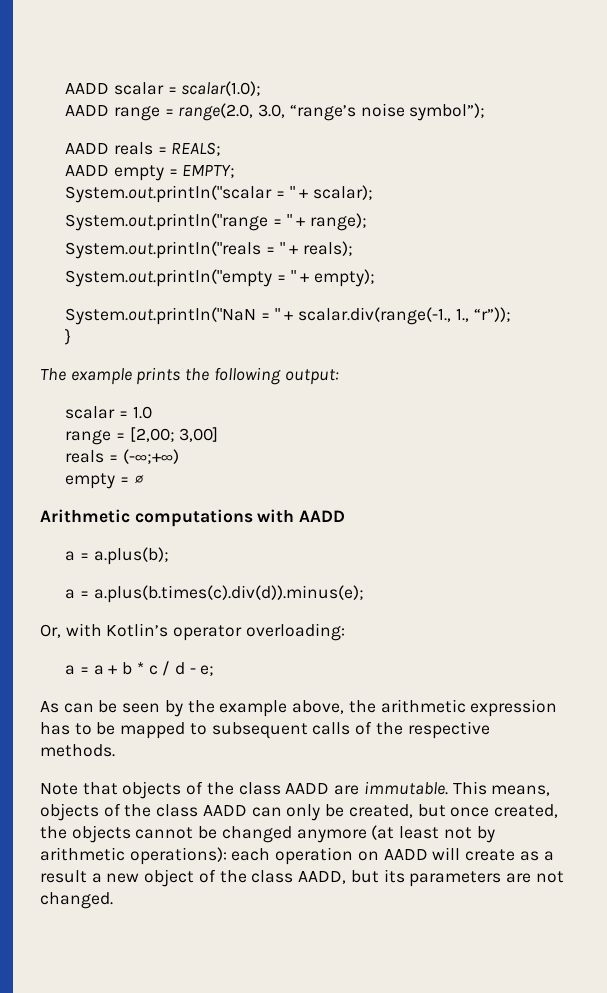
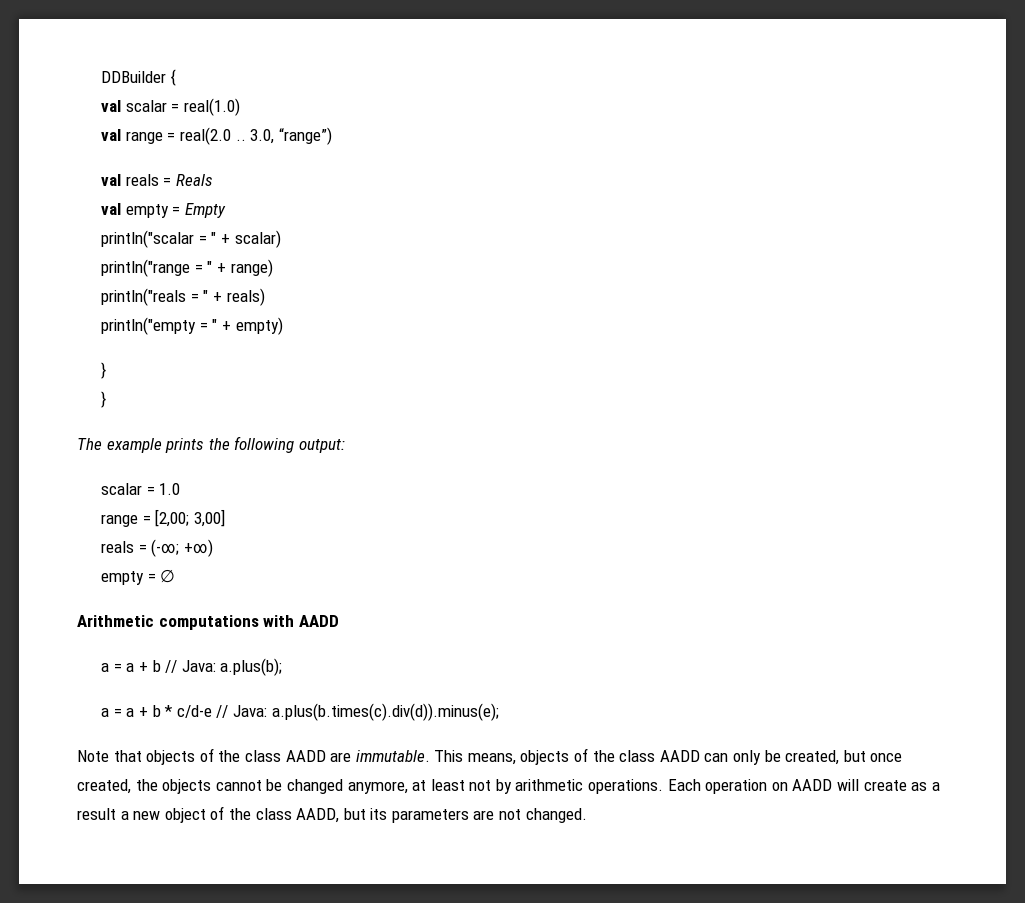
[65,81,262,96] [65,103,486,121] [65,142,222,156] [65,165,236,181] [65,185,374,203] [65,213,368,231] [65,241,354,259] [65,269,376,287] [65,307,511,325] AADD scalar = scalar(1.0); // AADD range = range(2.0, 3.0, “range’s noise symbol”); // AADD reals = REALS; // AADD empty = EMPTY; // System.out.println("scalar = " + scalar); // System.out.println("range = " + range); // System.out.println("reals = " + reals); // System.out.println("empty = " + empty); // System.out.println("NaN = " + scalar.div(range(-1., 1., “r”)); -> [101,69,176,86] [101,98,240,116] [101,127,332,145] [101,174,213,186] [101,203,226,218] [101,230,281,248] [101,259,273,277] [101,288,265,306] [101,317,283,335] [101,362,107,379] DDBuilder { // val scalar = real(1.0) // val range = real(2.0 .. 3.0, “range”) // val reals = Reals // val empty = Empty // println("scalar = " + scalar) // println("range = " + range) // println("reals = " + reals) // println("empty = " + empty) // }
[122,449,179,464] (-∞;+∞) -> [151,539,213,557] (-∞; +∞)
[93,547,169,565] [65,585,364,603] [40,623,345,641] a.plus(b); // a = a.plus(b.times(c).div(d)).minus(e); // Or, with Kotlin’s operator overloading: -> [126,658,283,676] a + b // Java: a.plus(b);
[148,661,215,676] [40,699,558,717] [40,721,490,739] [40,744,115,757] c / d - e; // As can be seen by the example above, the arithmetic expression has to be mapped to subsequent calls of the respective methods. -> [176,703,499,721] c/d-e // Java: a.plus(b.times(c).div(d)).minus(e);
[296,825,395,843] anymore (at -> [347,780,427,794] anymore, at
[129,847,271,865] operations): each -> [588,779,701,794] operations. Each

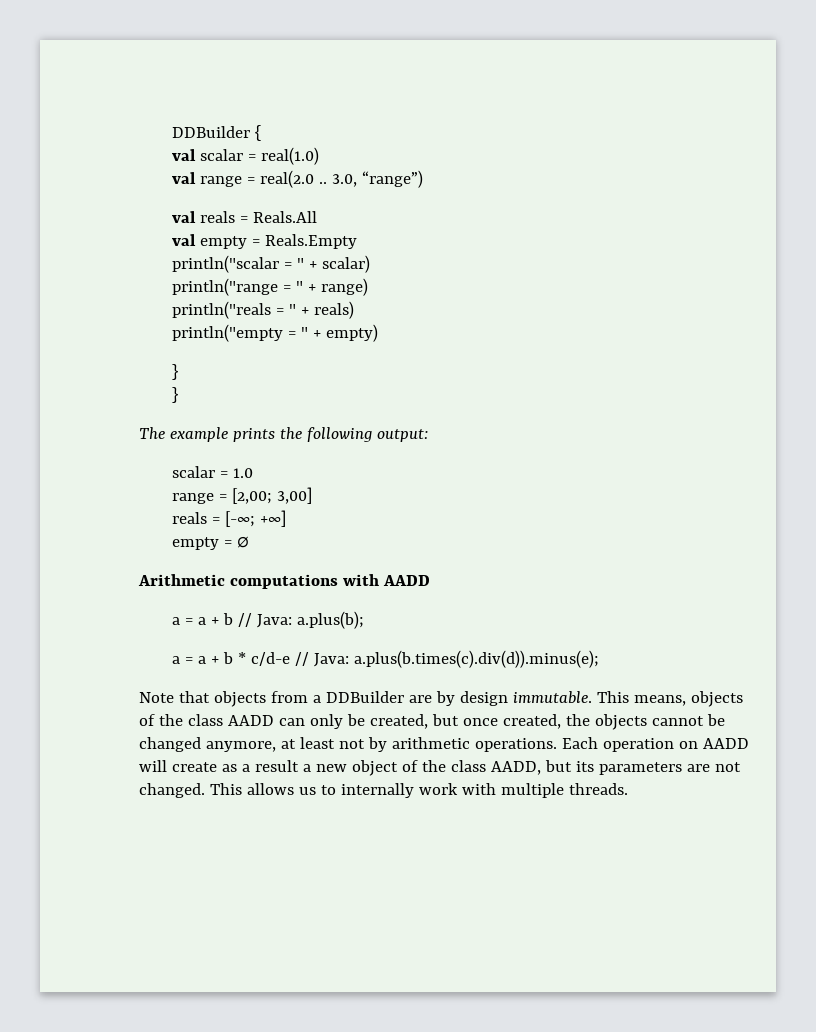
[175,174,213,186] Reals -> [253,211,318,223] Reals.All
[184,203,226,218] Empty -> [265,234,358,249] Reals.Empty
[151,539,213,557] (-∞; +∞) -> [225,510,287,527] [-∞; +∞]
[199,748,352,762] of the class AADD are -> [270,691,508,706] from a DDBuilder are by design
(587, 815) none -> [209,783,628,798] This allows us to internally work with multiple threads.

